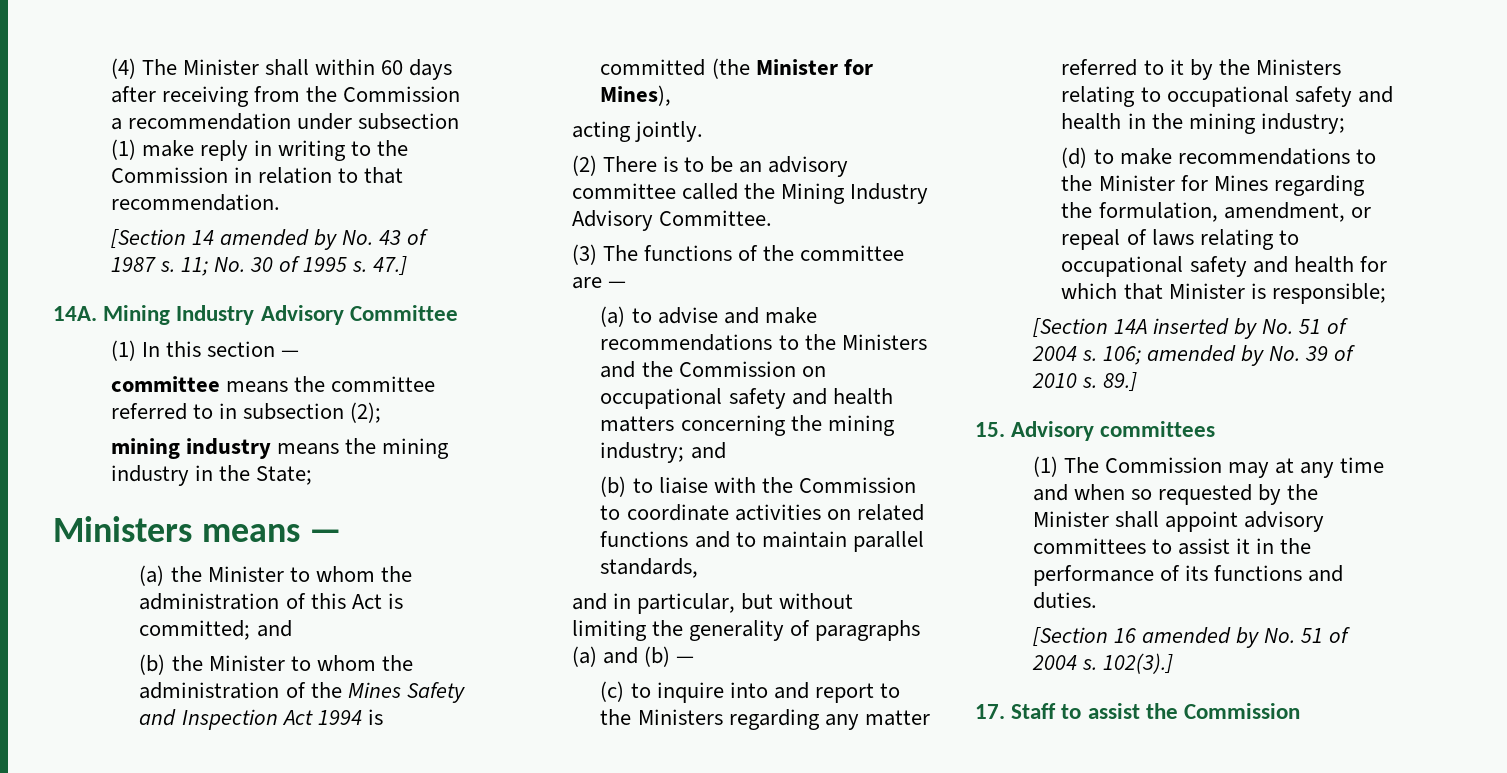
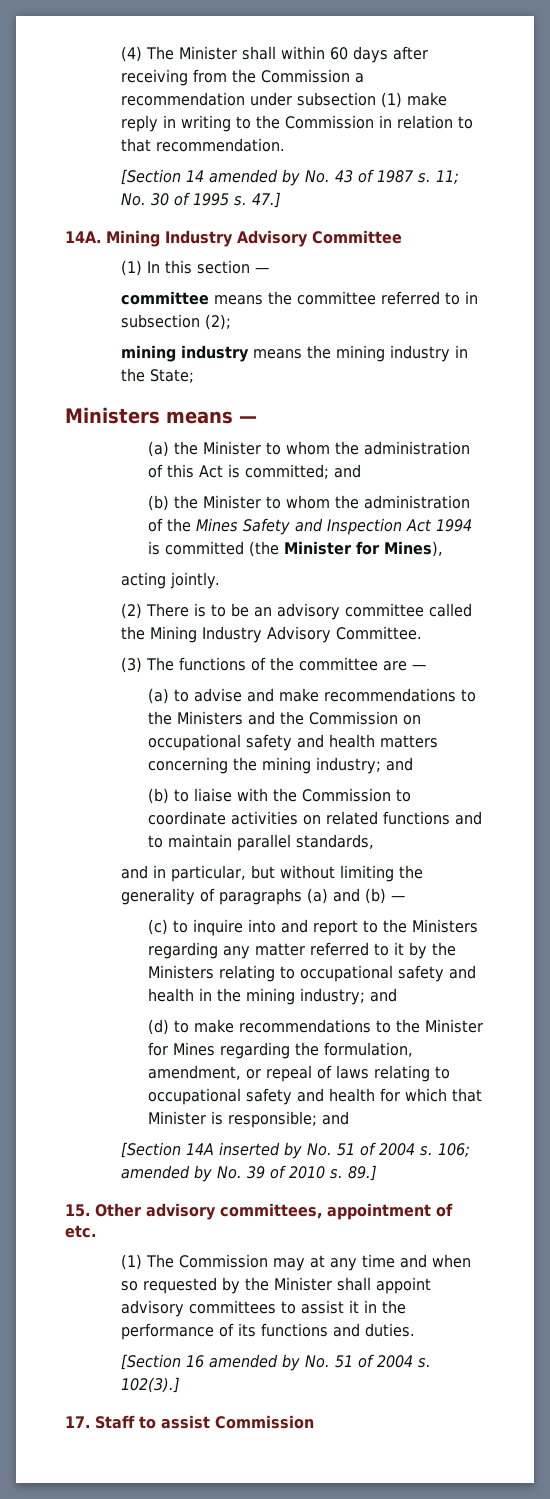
(1345, 123) none -> [370,988,398,1002] and
(1386, 293) none -> [322,1111,350,1125] and
[1011,421,1216,441] Advisory committees -> [95,1203,453,1220] [65,1225,96,1238] Other advisory committees, appointment of etc.
[1145,703,1178,719] the -> (210, 1422) none

